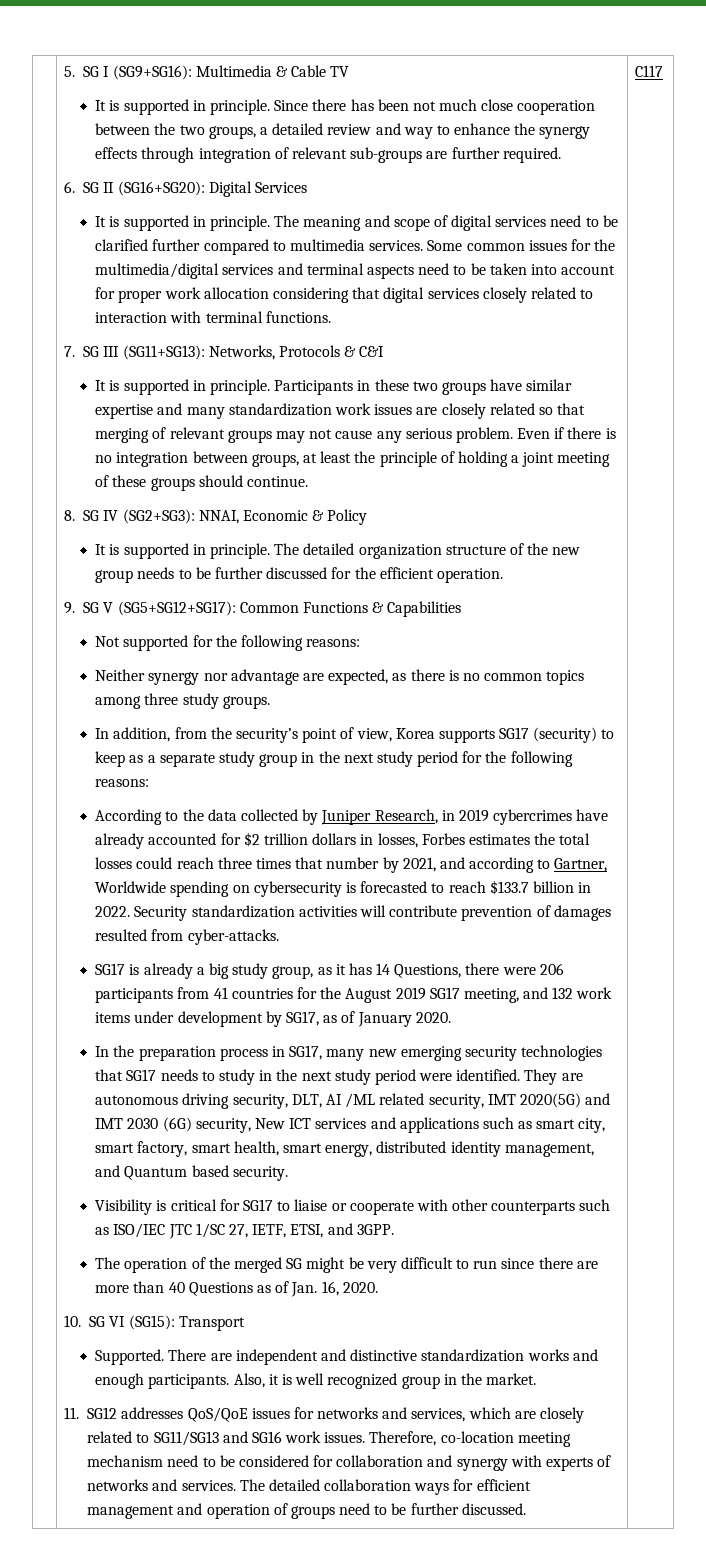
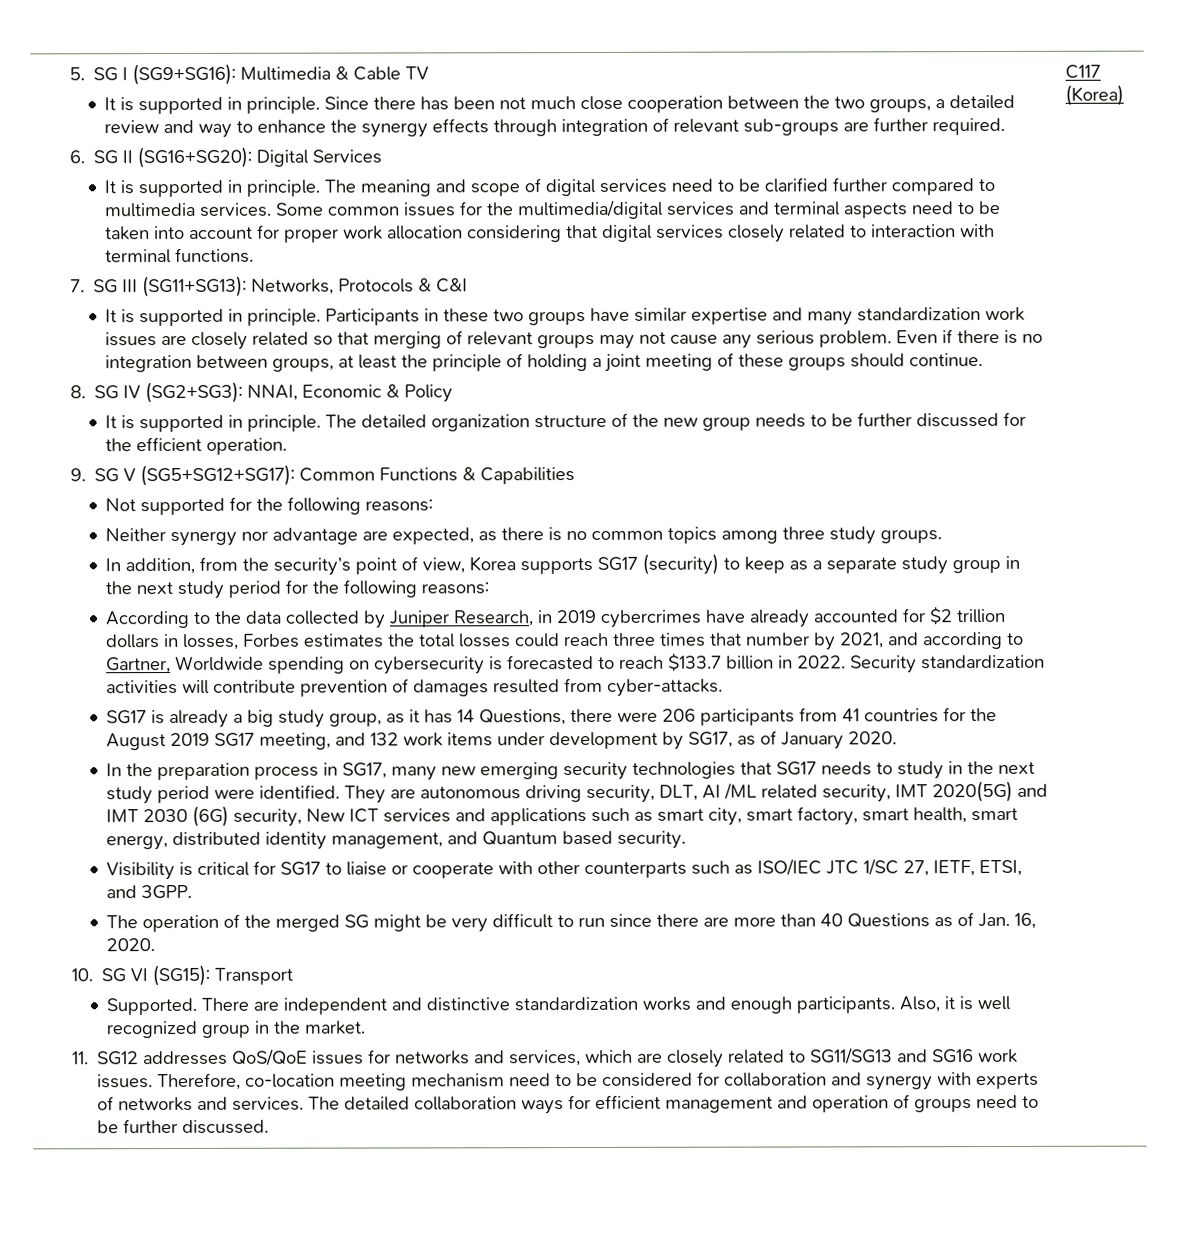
(664, 71) none -> [1064,84,1124,106] (Korea)

